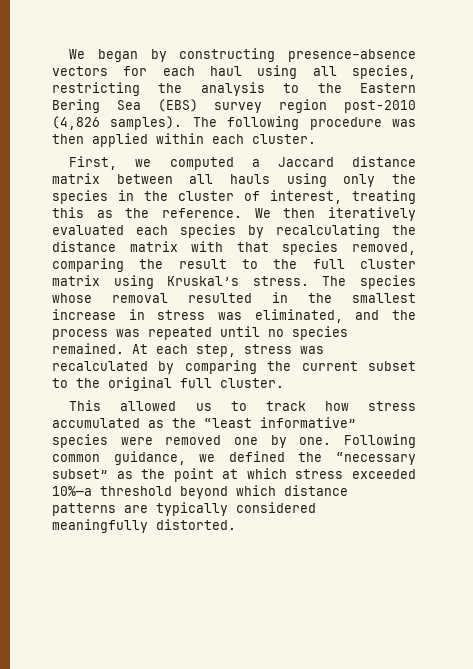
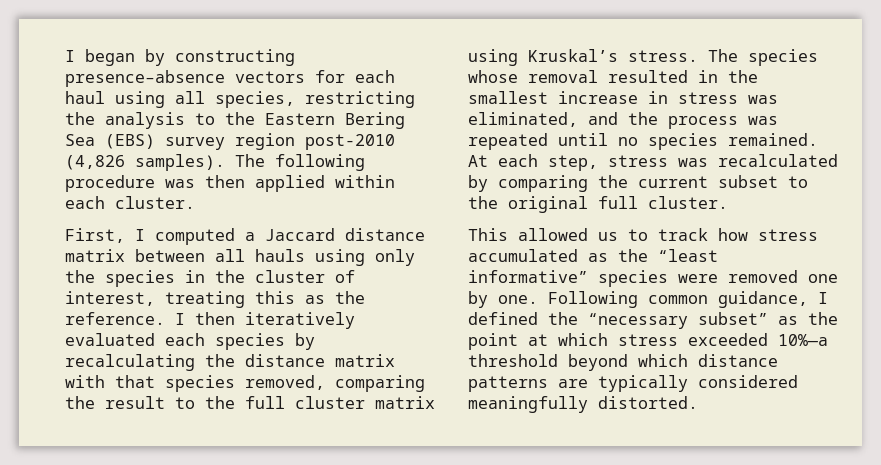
[69,49,86,59] We -> [65,50,75,62] I
[135,159,152,167] we -> [135,229,145,241] I
[254,208,271,218] We -> [175,313,185,325] I
[199,454,216,462] we -> [818,292,828,304] I

